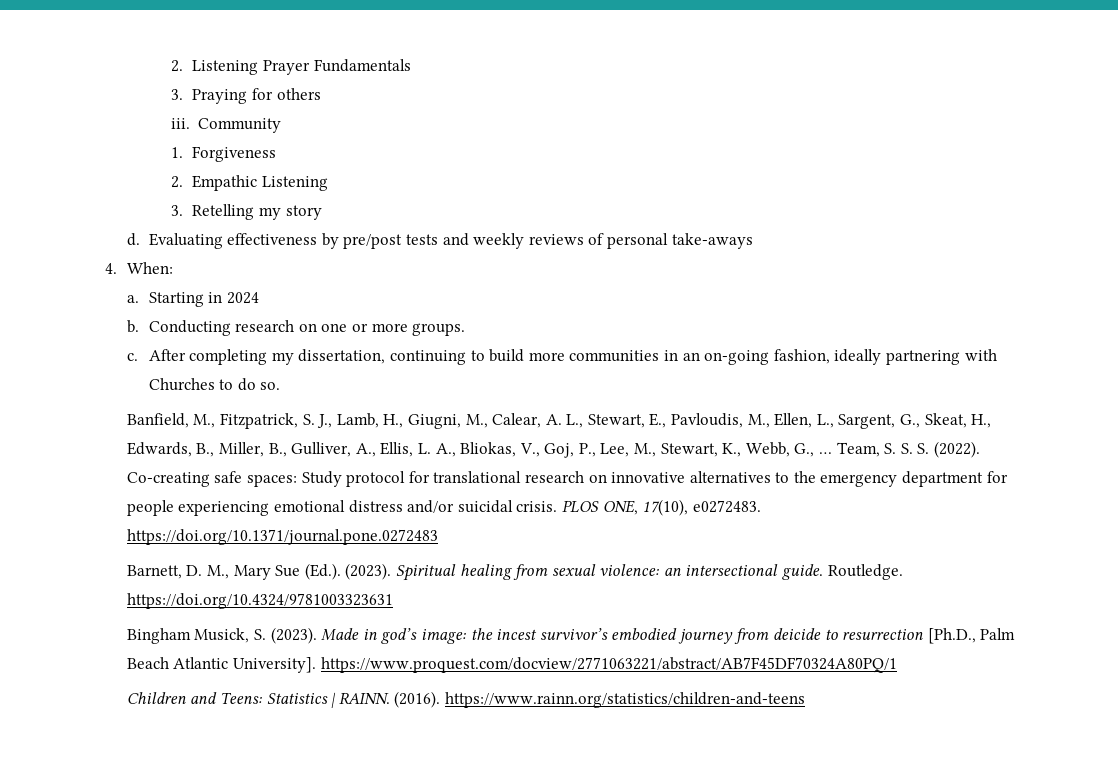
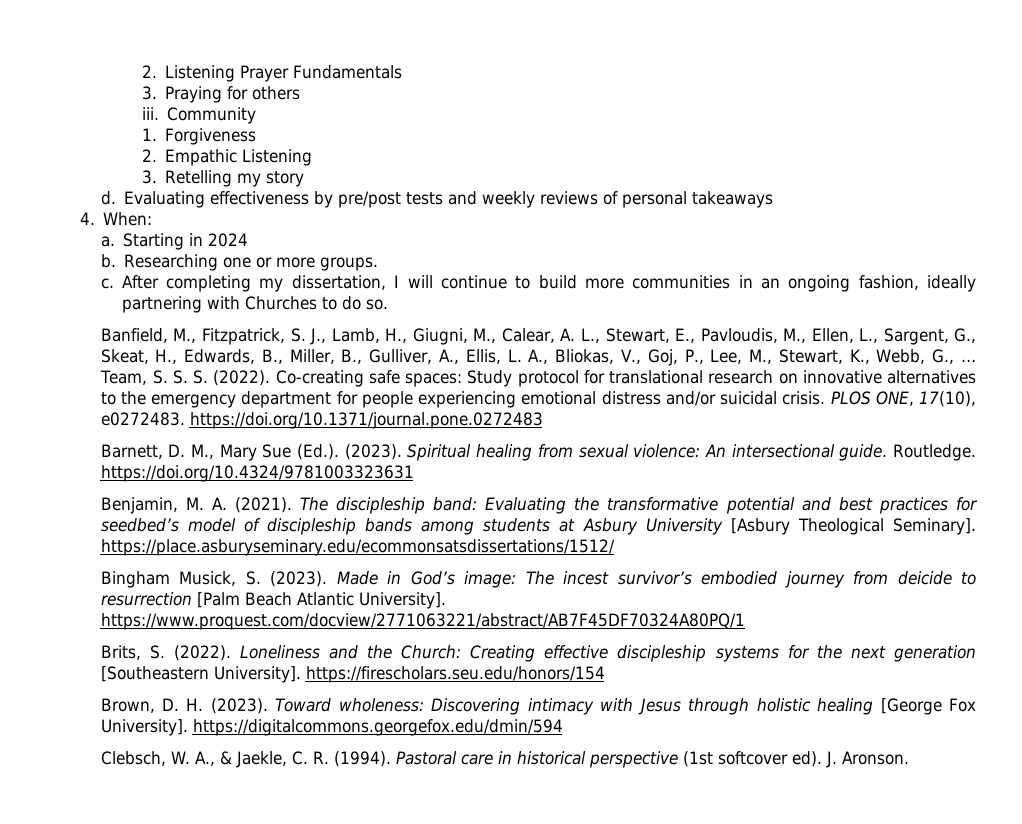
[671,233,753,249] take-aways -> [691,191,773,208] takeaways
[148,320,317,336] Conducting research on -> [123,254,218,271] Researching
[390,350,467,365] continuing -> [394,275,507,289] I will continue
[704,350,770,365] on-going -> [788,275,851,292] ongoing
[663,568,681,576] an -> [704,444,726,457] An
(393, 601) none -> [100,497,979,514] [100,518,976,535] [100,539,616,556] // Benjamin, M. A. (2021). The discipleship band: Evaluating the transformative potential and best practices for seedbed’s model of discipleship bands among students at Asbury University [Asbury Theological Seminary]. https://place.asburyseminary.edu/ecommonsatsdissertations/1512/
[381,628,493,644] god’s image: the -> [410,571,554,588] God’s image: The
[927,628,1016,644] [Ph.D., Palm -> [196,592,240,608] [Palm
[126,691,805,708] Children and Teens: Statistics | RAINN. (2016). https://www.rainn.org/statistics/children-and-teens -> [100,645,977,662] [100,666,605,683] [100,698,976,715] [100,719,563,736] [100,751,910,768] Brits, S. (2022). Loneliness and the Church: Creating effective discipleship systems for the next generation [Southeastern University]. https://firescholars.seu.edu/honors/154 // Brown, D. H. (2023). Toward wholeness: Discovering intimacy with Jesus through holistic healing [George Fox University]. https://digitalcommons.georgefox.edu/dmin/594 // Clebsch, W. A., & Jaekle, C. R. (1994). Pastoral care in historical perspective (1st softcover ed). J. Aronson.

